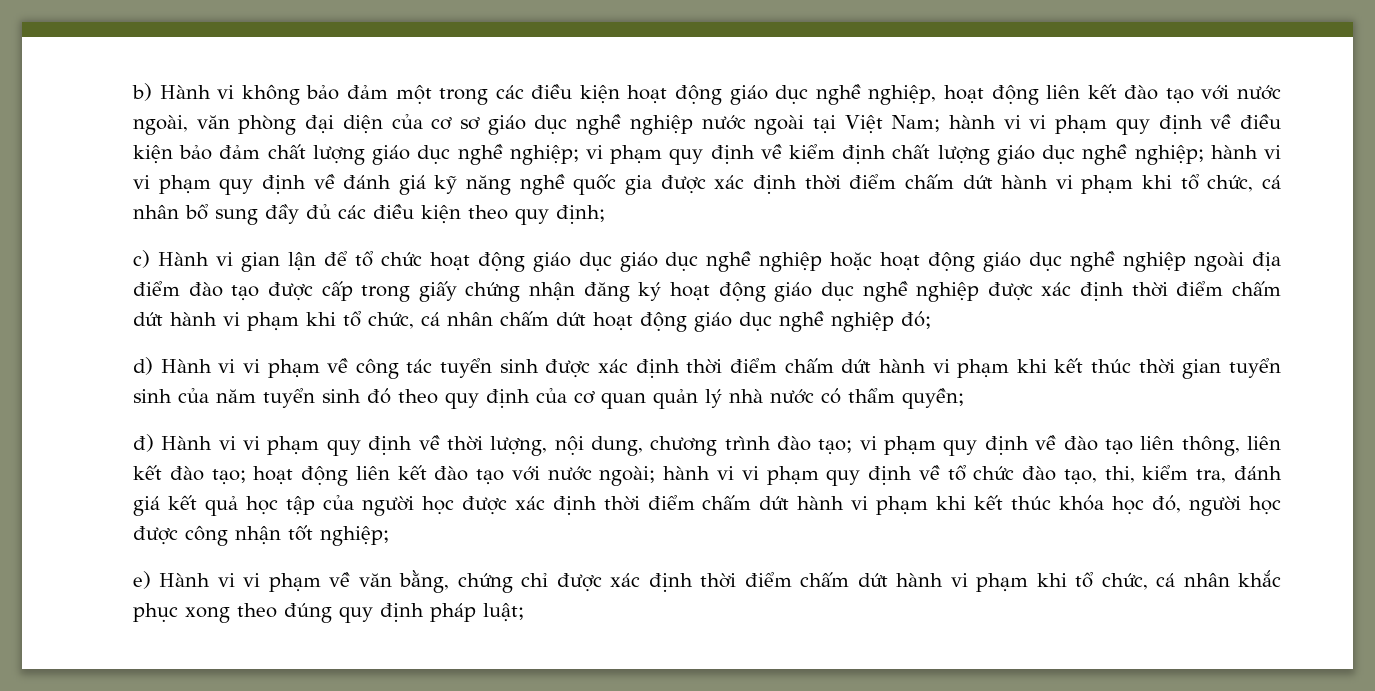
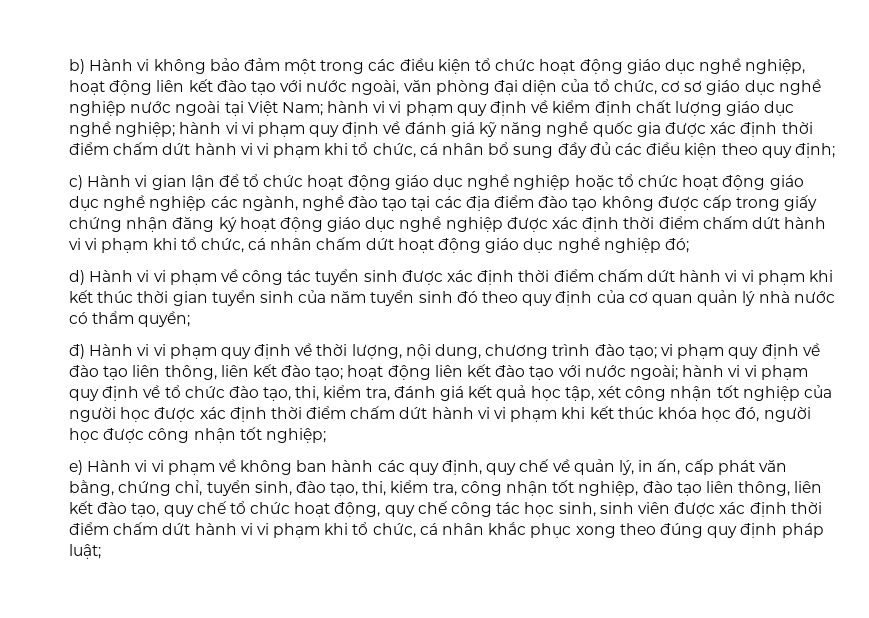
(620, 94) none -> [475,58,536,71] tổ chức
(423, 121) none -> [593,79,657,95] tổ chức,
[1240,114,1281,129] [133,144,782,165] điều kiện bảo đảm chất lượng giáo dục nghề nghiệp; vi phạm quy định về -> (549, 106) none
(1073, 182) none -> [256,143,269,155] vi
[619,252,699,272] giáo dục -> (464, 182) none
[880,251,1245,272] hoạt động giáo dục nghề nghiệp ngoài -> [617,174,804,190] [69,195,462,211] tổ chức hoạt động giáo dục nghề nghiệp các ngành, nghề đào tạo tại các
(260, 293) none -> [601,196,654,211] không
(240, 319) none -> [85,238,98,250] vi
(950, 366) none -> [741,270,754,282] vi
[285,496,315,515] tập -> [564,385,800,401] tập, xét công nhận tốt nghiệp
(869, 503) none -> [494,407,507,419] vi
[358,570,968,593] văn bằng, chứng chỉ được xác định thời điểm chấm dứt hành vi -> [240,459,787,475] [69,480,823,496] [69,501,822,517] [69,522,269,535] không ban hành các quy định, quy chế về quản lý, in ấn, cấp phát văn bằng, chứng chỉ, tuyển sinh, đào tạo, thi, kiểm tra, công nhận tốt nghiệp, đào tạo liên thông, liên kết đào tạo, quy chế tổ chức hoạt động, quy chế công tác học sinh, sinh viên được xác định thời điểm chấm dứt hành vi vi

